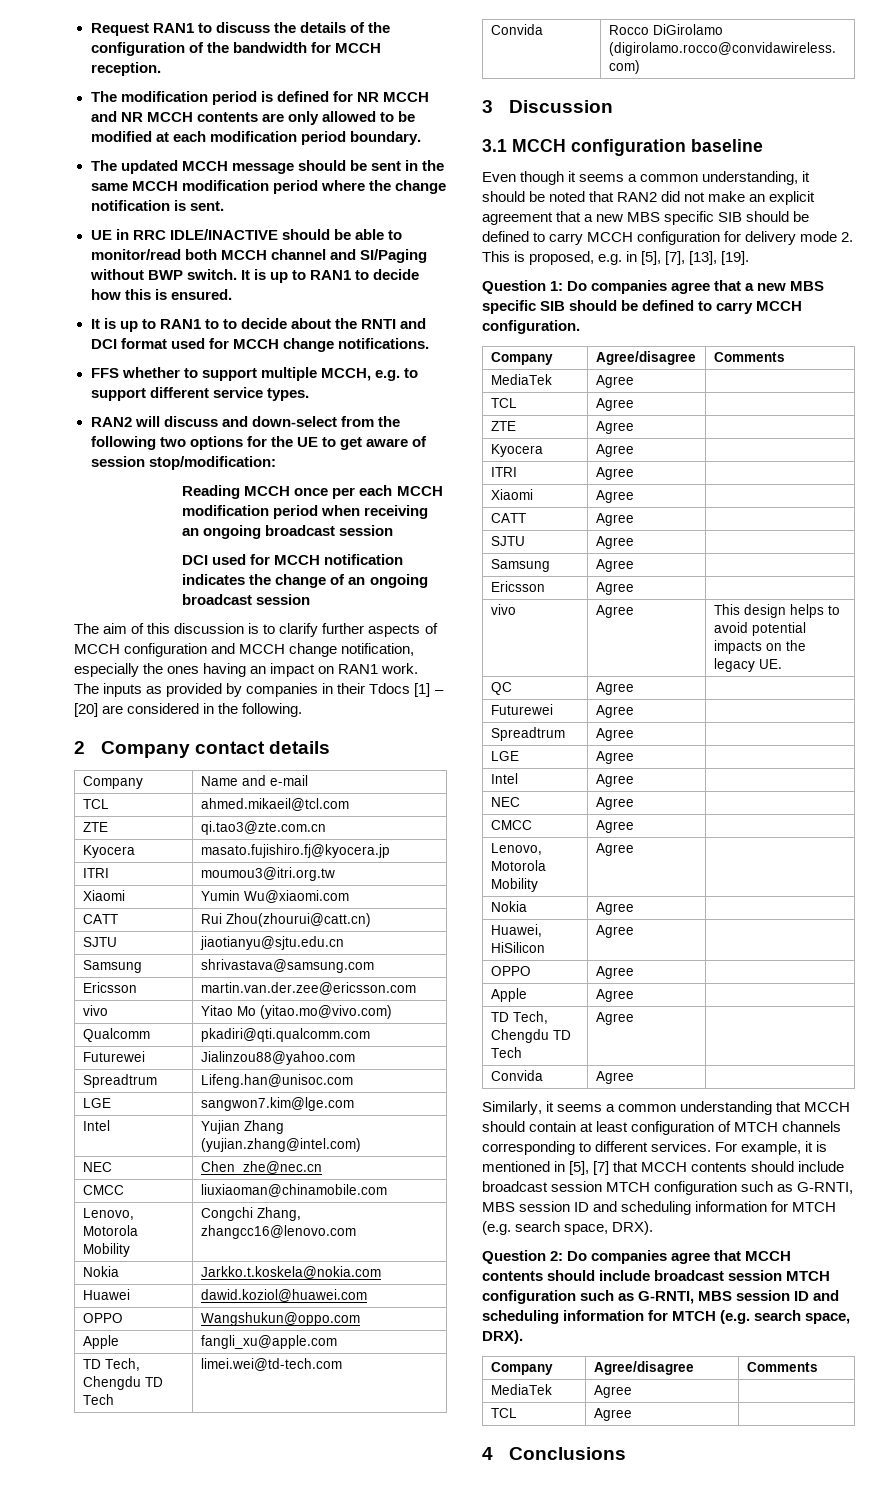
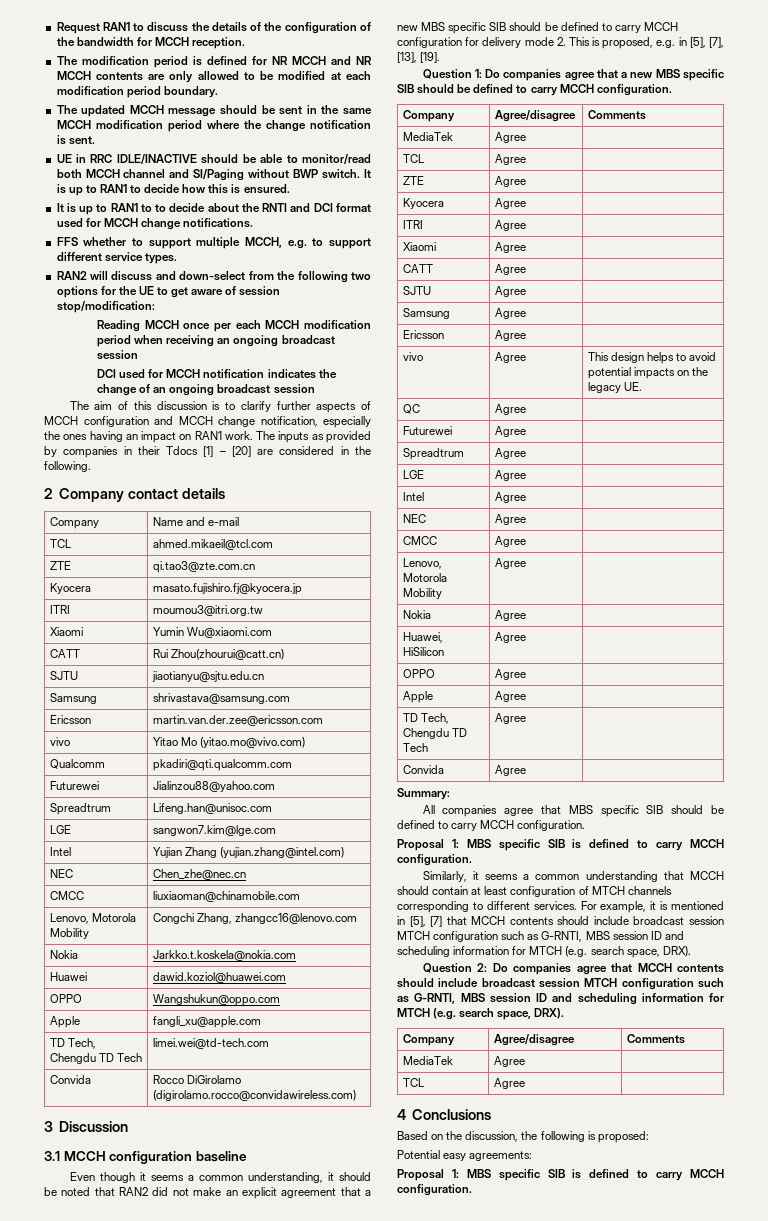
(634, 1077) none -> [397,788,450,800] [422,805,724,817] [397,820,586,831] [397,839,724,851] [397,854,472,866] // Summary: // All companies agree that MBS specific SIB should be defined to carry MCCH configuration. // Proposal 1: MBS specific SIB is defined to carry MCCH configuration.
(627, 1453) none -> [397,1131,649,1143] [397,1150,533,1161] [397,1169,724,1181] [397,1184,472,1196] // Based on the discussion, the following is proposed: // Potential easy agreements: // Proposal 1: MBS specific SIB is defined to carry MCCH configuration.

